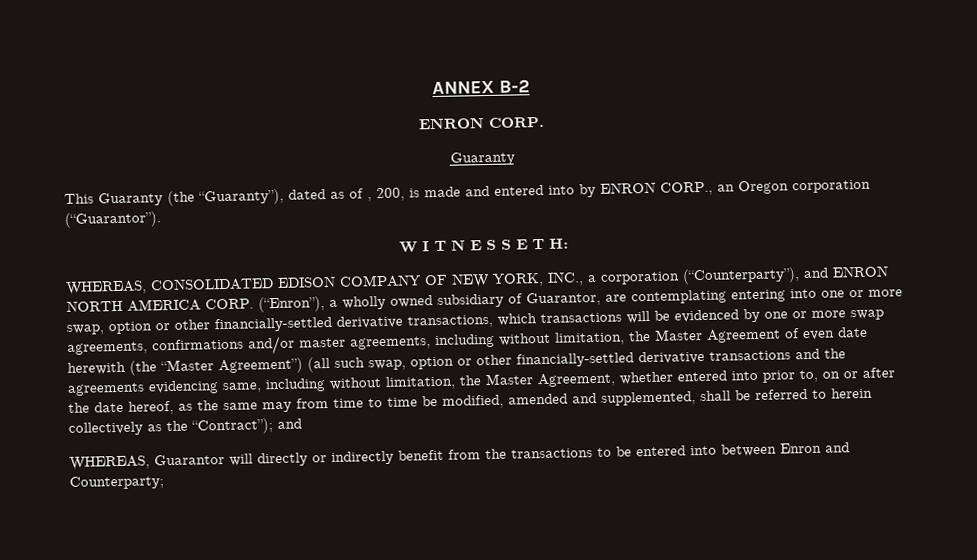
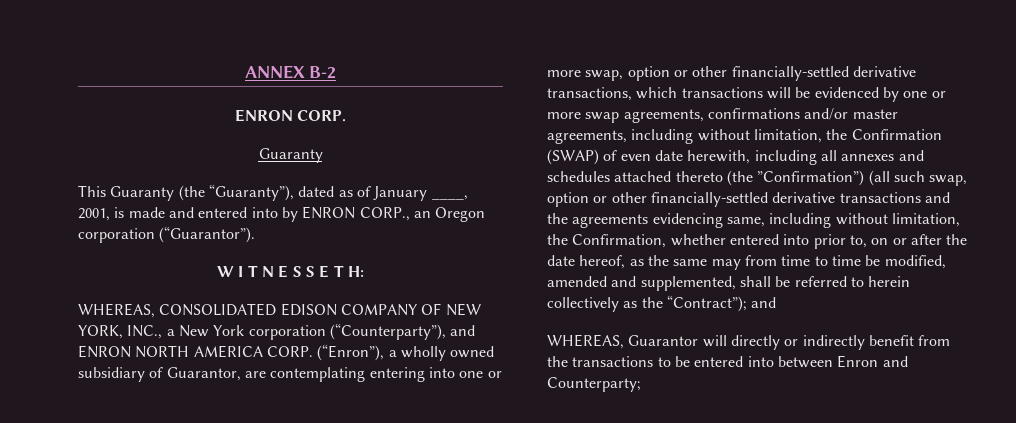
[367,187,405,202] , 200, -> [373,186,468,201] [78,208,110,221] January ____, 2001,
(597, 278) none -> [178,325,245,337] New York
[654,328,781,343] Master Agreement -> [851,129,942,140] [547,149,599,165] Confirmation (SWAP)
[67,357,303,376] herewith (the “Master Agreement”) -> [687,150,924,165] [547,170,865,186] herewith, including all annexes and schedules attached thereto (the ”Confirmation”)
[485,372,616,388] Master Agreement, -> [572,234,667,248] Confirmation,

